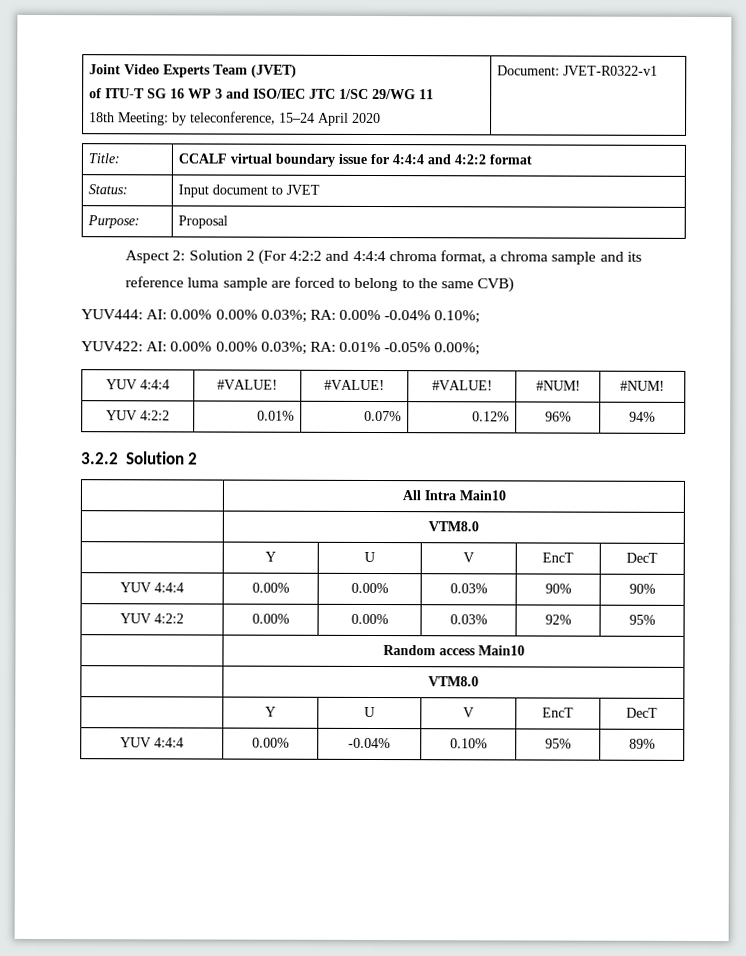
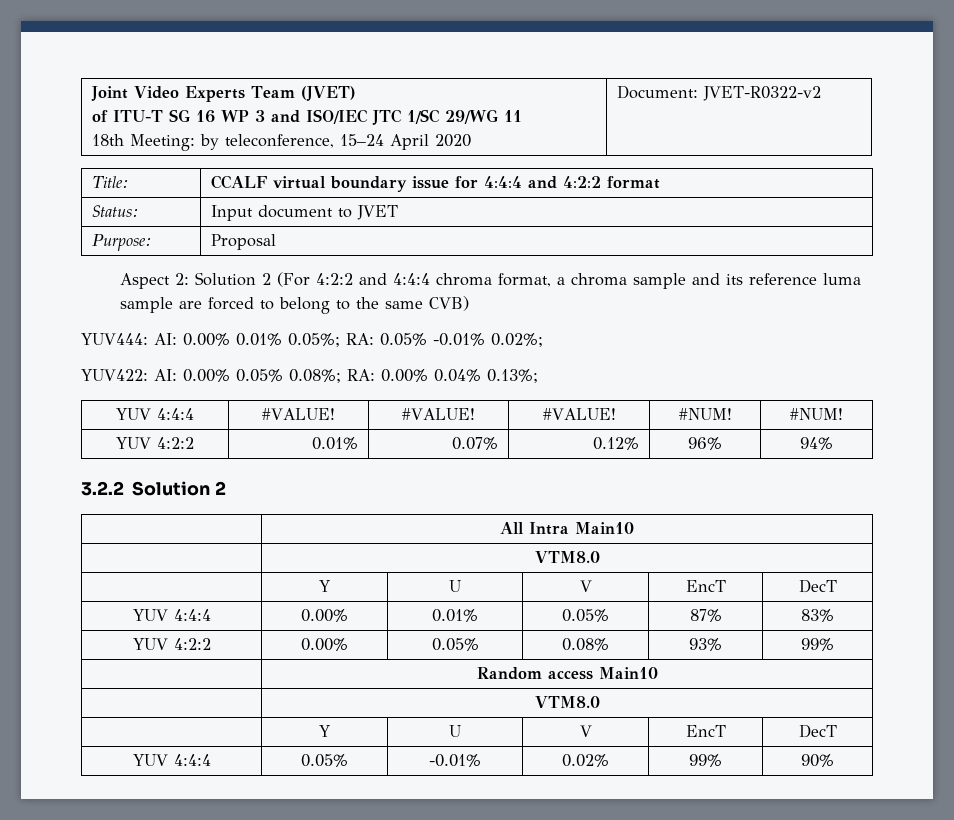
[563,65,659,76] JVET-R0322-v1 -> [703,86,822,101] JVET-R0322-v2
[215,309,481,324] [81,341,481,356] 0.00% 0.03%; RA: 0.00% -0.04% 0.10%; // YUV422: AI: 0.00% 0.00% 0.03%; RA: 0.01% -0.05% 0.00%; -> [236,333,543,347] [81,369,538,383] 0.01% 0.05%; RA: 0.05% -0.01% 0.02%; // YUV422: AI: 0.00% 0.05% 0.08%; RA: 0.00% 0.04% 0.13%;
[350,582,389,594] [449,583,488,594] [544,583,572,594] [628,583,656,594] 0.00% | 0.03% | 90% | 90% -> [432,609,478,622] [562,609,609,622] [689,609,722,622] [801,609,834,622] 0.01% | 0.05% | 87% | 83%
[350,613,389,625] [449,614,488,625] [544,614,572,625] [628,614,656,625] 0.00% | 0.03% | 92% | 95% -> [431,638,479,651] [562,638,609,651] [689,638,722,651] [801,638,834,651] 0.05% | 0.08% | 93% | 99%
[251,737,290,748] [348,737,391,749] [449,738,488,749] [544,738,572,749] [628,738,656,749] 0.00% | -0.04% | 0.10% | 95% | 89% -> [301,754,348,767] [429,754,481,767] [562,754,609,767] [689,754,722,767] [801,754,834,767] 0.05% | -0.01% | 0.02% | 99% | 90%

